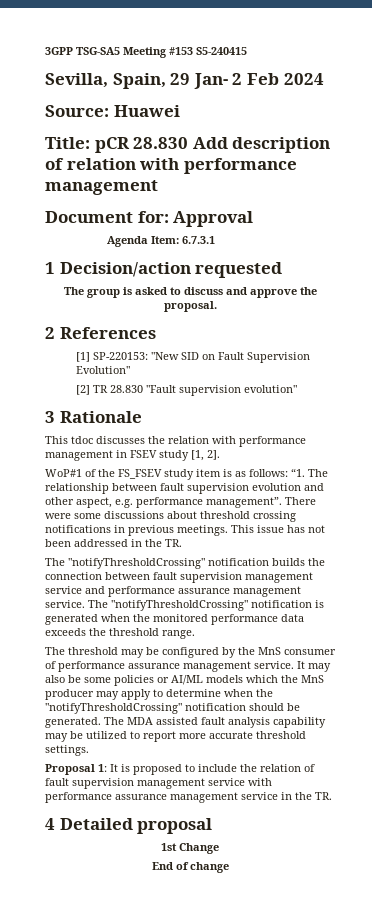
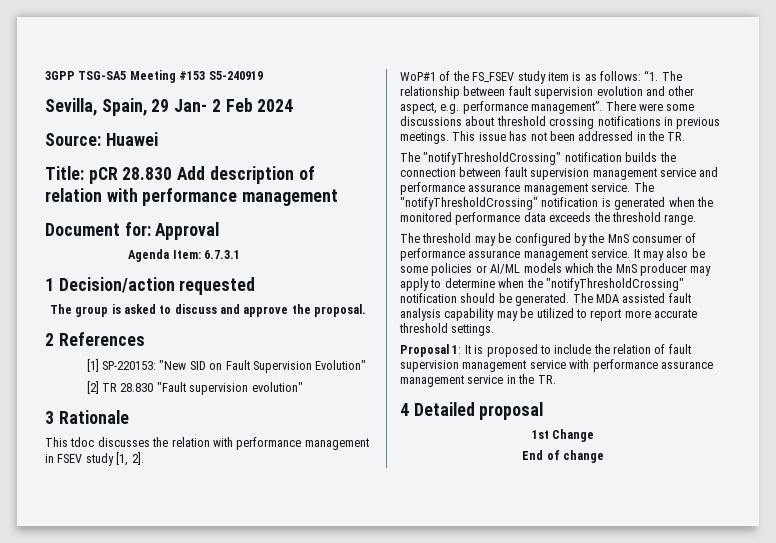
[196,47,247,55] S5-240415 -> [208,71,263,80] S5-240919

